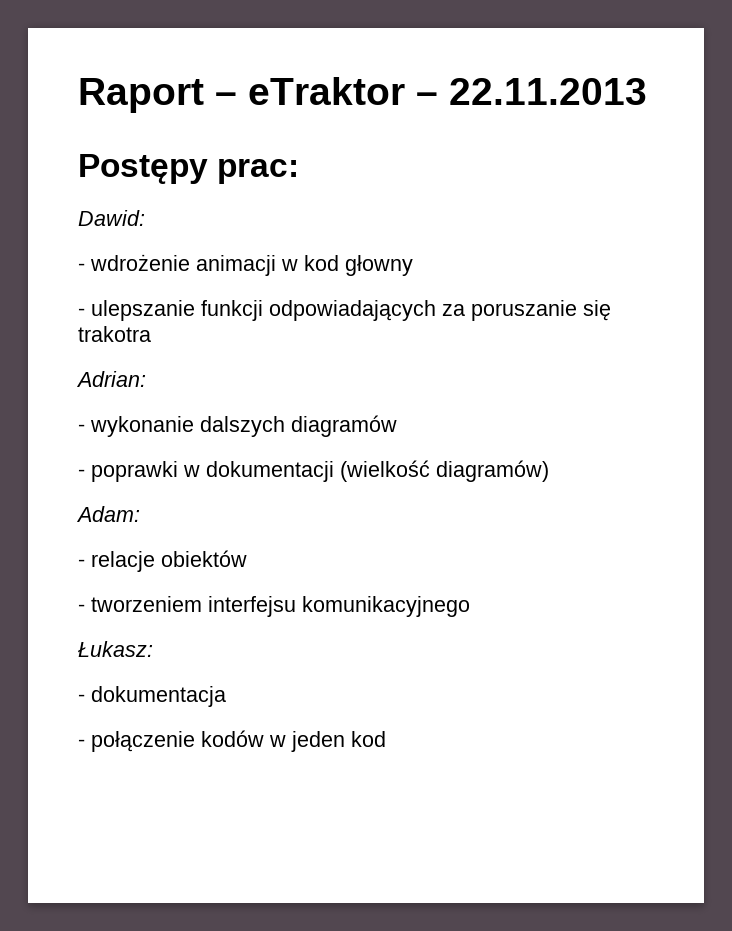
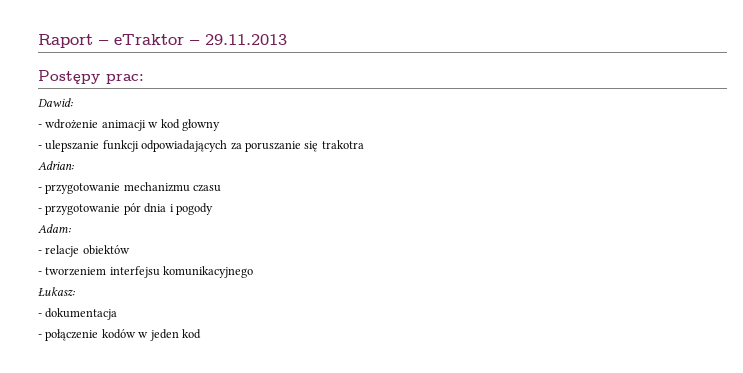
[449,78,647,105] 22.11.2013 -> [205,34,287,45] 29.11.2013
[90,415,397,437] [78,460,549,482] wykonanie dalszych diagramów // - poprawki w dokumentacji (wielkość diagramów) -> [45,182,222,194] [38,203,213,215] przygotowanie mechanizmu czasu // - przygotowanie pór dnia i pogody

